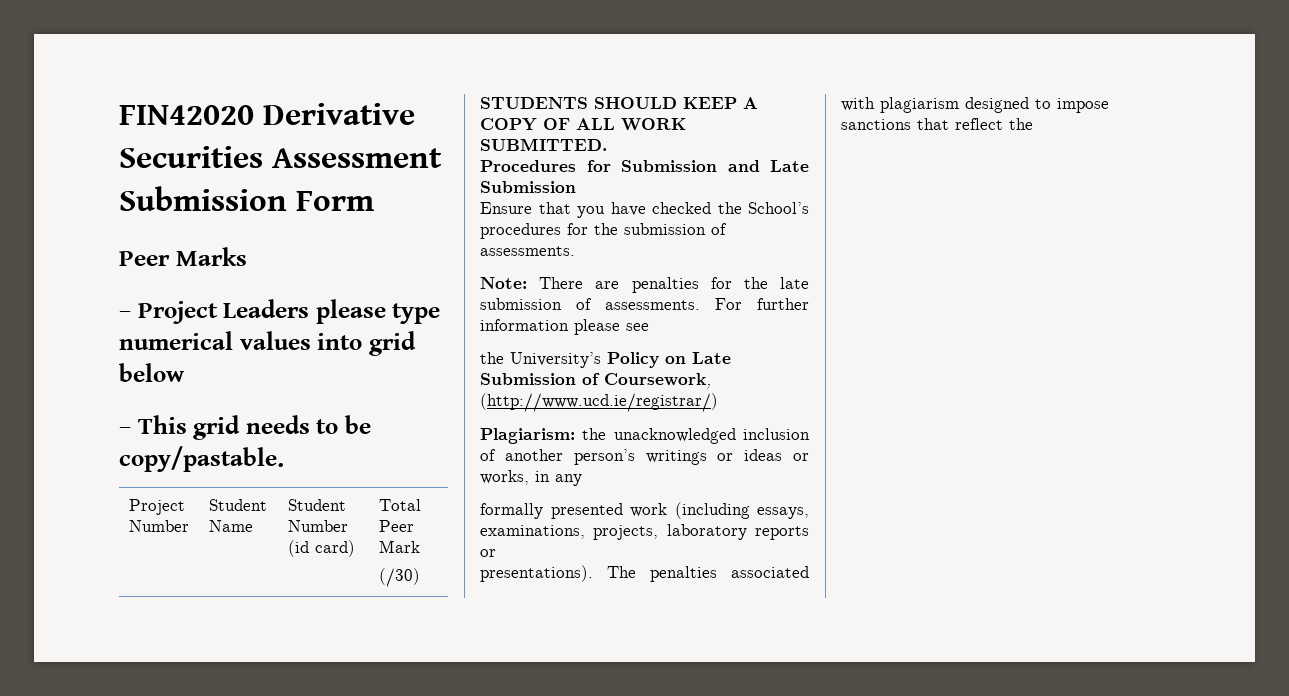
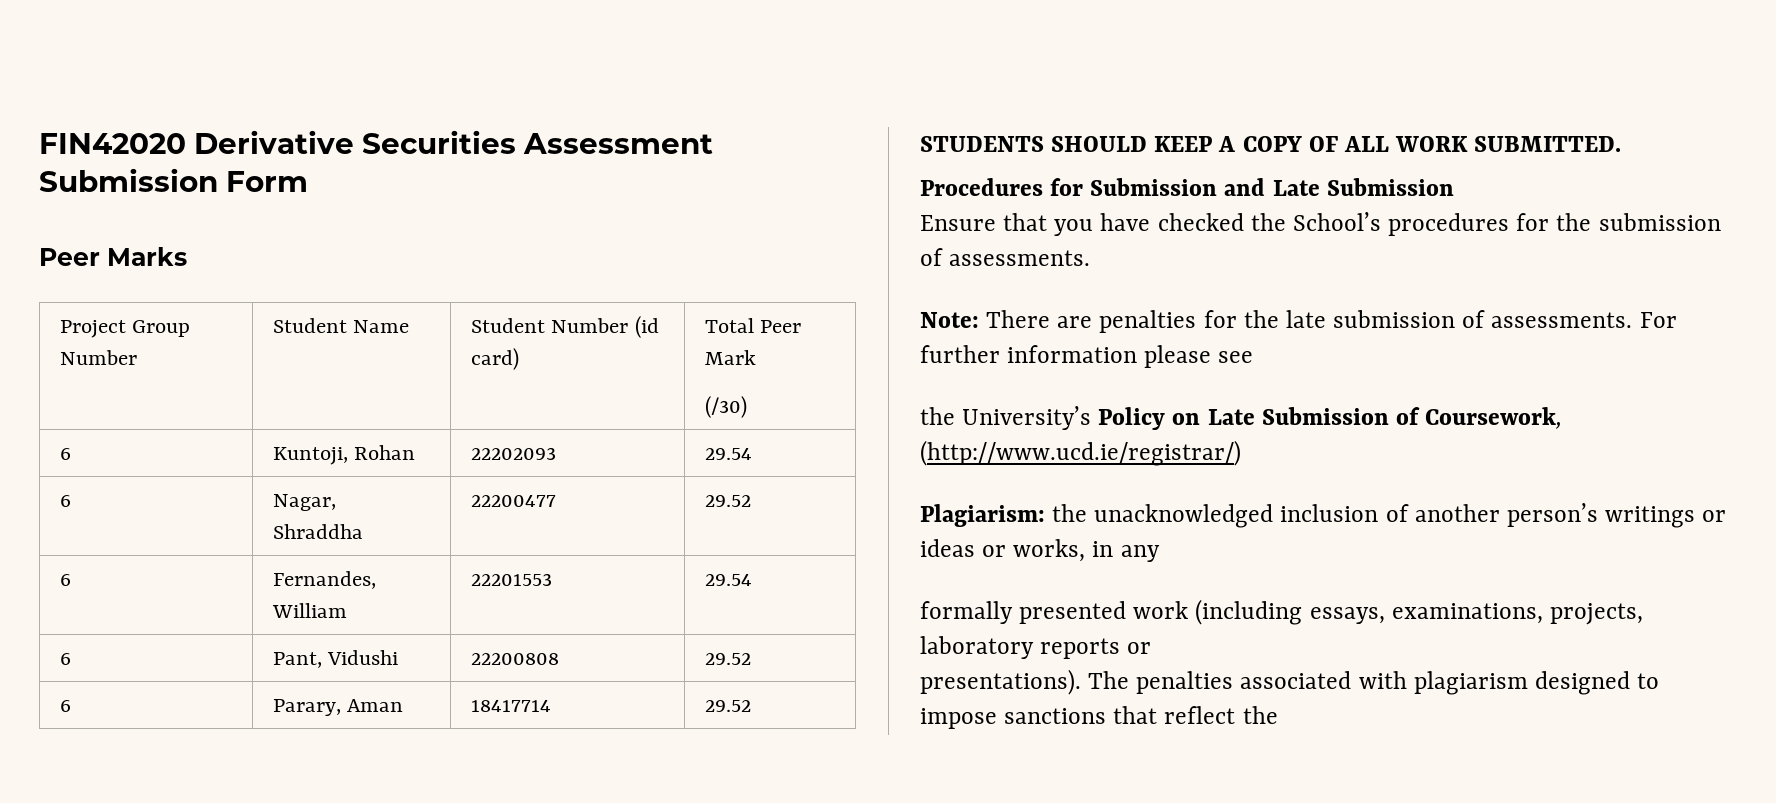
[119,299,441,324] [119,331,416,356] [119,363,184,382] [119,415,372,440] [119,446,284,472] [128,499,185,515] // – Project Leaders please type numerical values into grid below // – This grid needs to be copy/pastable. // Project -> [59,320,191,338] // Project Group
(420, 577) none -> [59,448,71,460] [272,445,416,465] [470,447,556,460] [704,448,752,460] [59,495,71,507] [272,494,336,511] [272,524,363,539] [470,495,556,507] [704,495,751,507] [59,574,71,586] [272,571,376,589] [271,603,347,618] [470,573,552,586] [704,574,752,586] [59,653,71,665] [272,650,399,668] [470,653,559,665] [704,653,751,665] [59,700,71,712] [272,699,404,716] [470,700,551,712] [704,700,751,712] // 6 | Kuntoji, Rohan | 22202093 | 29.54 // 6 | Nagar, Shraddha | 22200477 | 29.52 // 6 | Fernandes, William | 22201553 | 29.54 // 6 | Pant, Vidushi | 22200808 | 29.52 // 6 | Parary, Aman | 18417714 | 29.52

